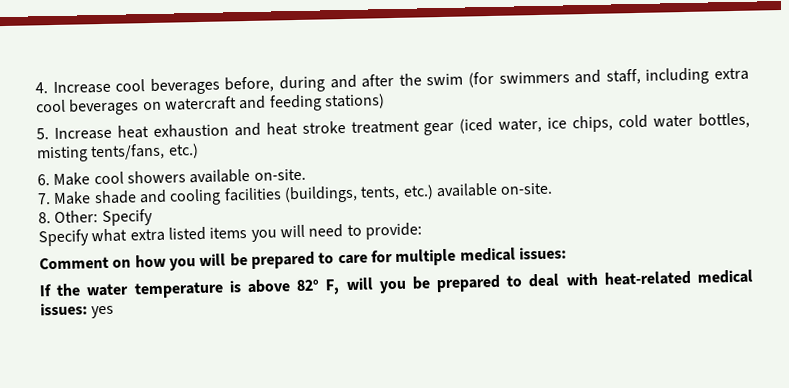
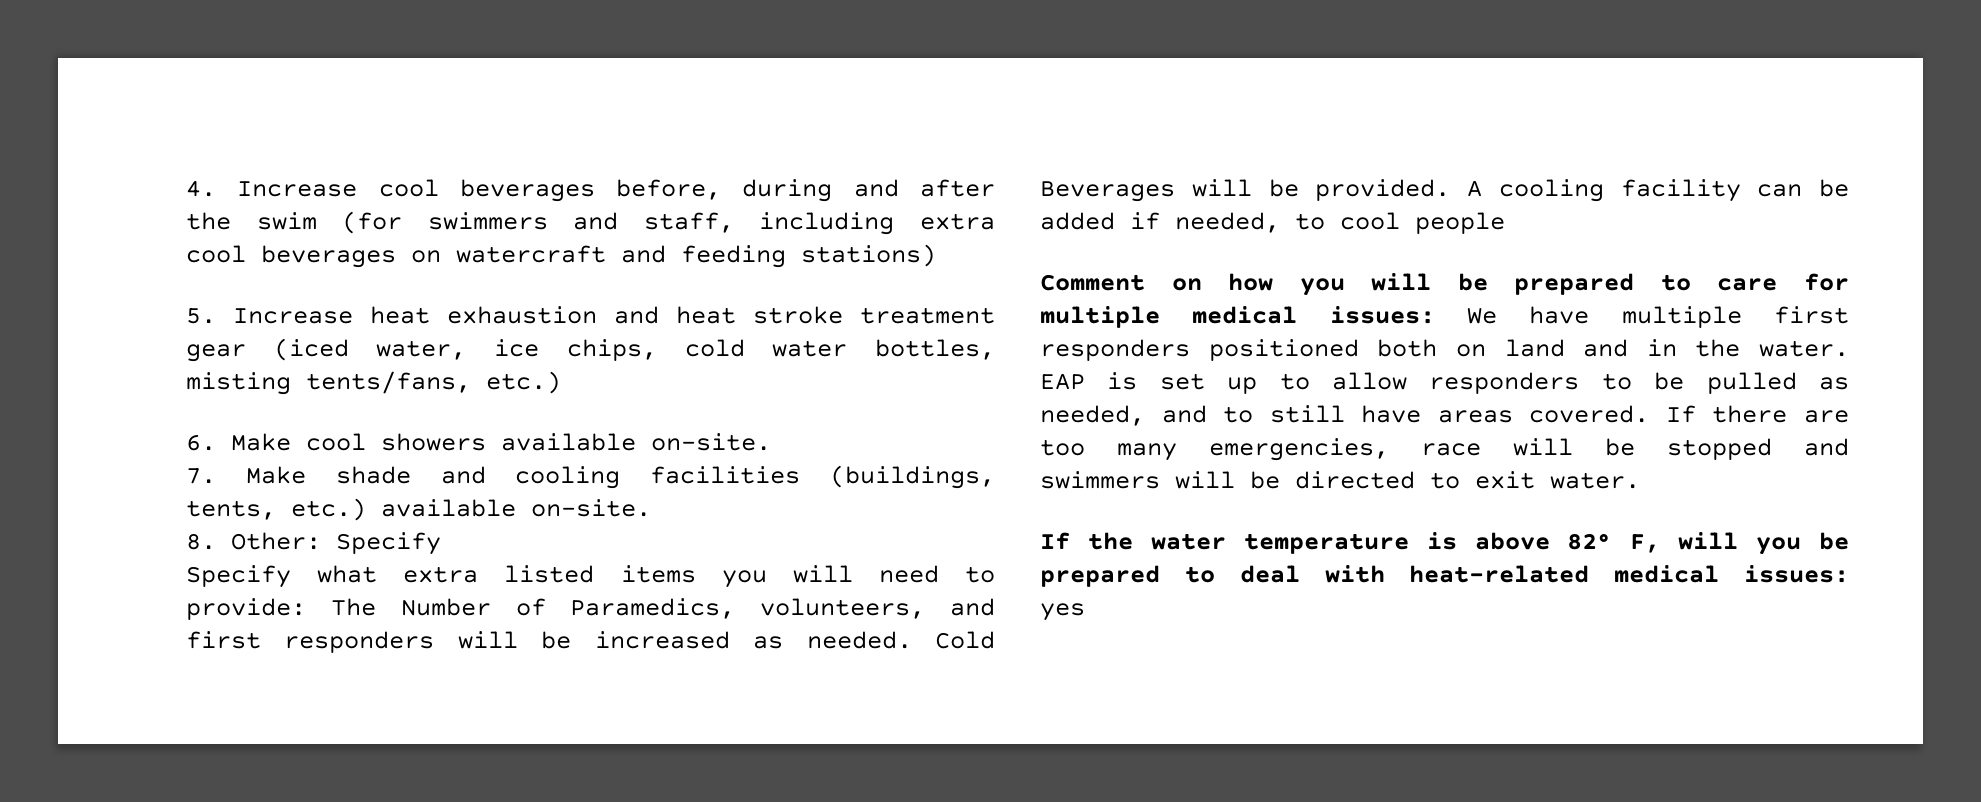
(422, 231) none -> [330,598,995,619] [186,631,996,653] [1040,179,1849,202] [1040,212,1505,234] The Number of Paramedics, volunteers, and first responders will be increased as needed. Cold Beverages will be provided. A cooling facility can be added if needed, to cool people
(567, 253) none -> [1467,306,1849,328] [1040,339,1849,361] [1040,372,1849,394] [1040,405,1849,426] [1040,438,1849,461] [1040,471,1640,489] We have multiple first responders positioned both on land and in the water. EAP is set up to allow responders to be pulled as needed, and to still have areas covered. If there are too many emergencies, race will be stopped and swimmers will be directed to exit water.

